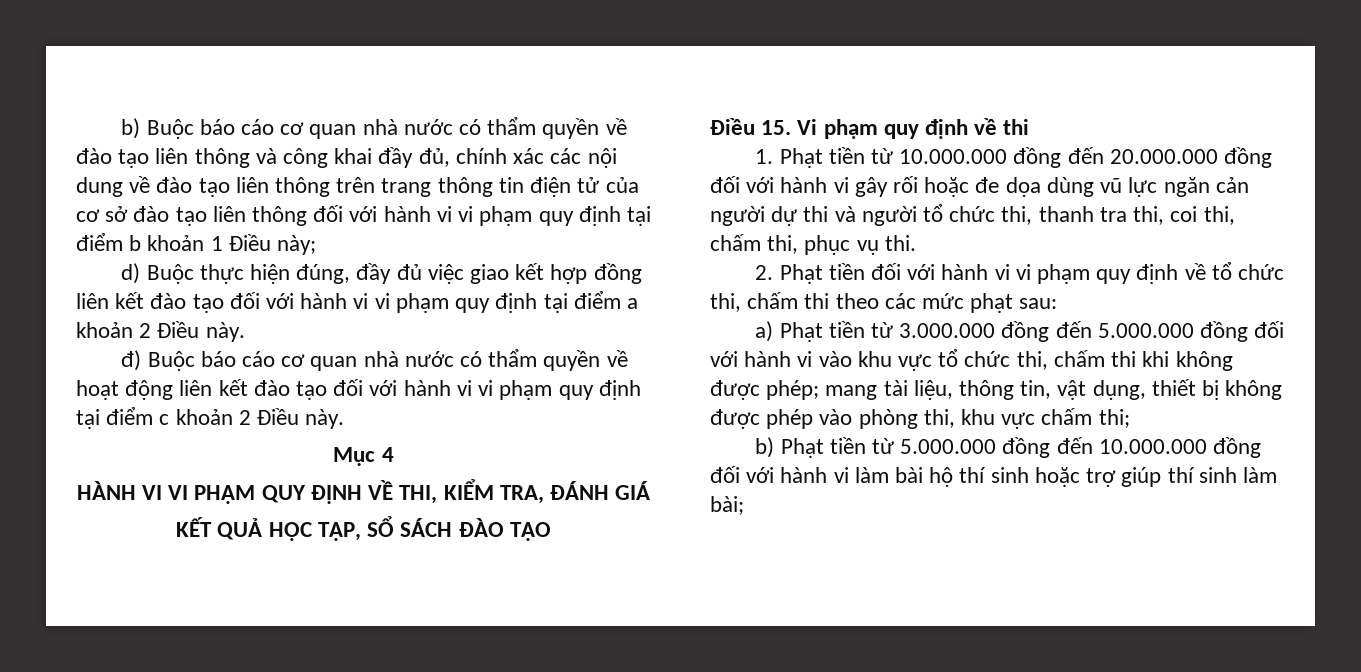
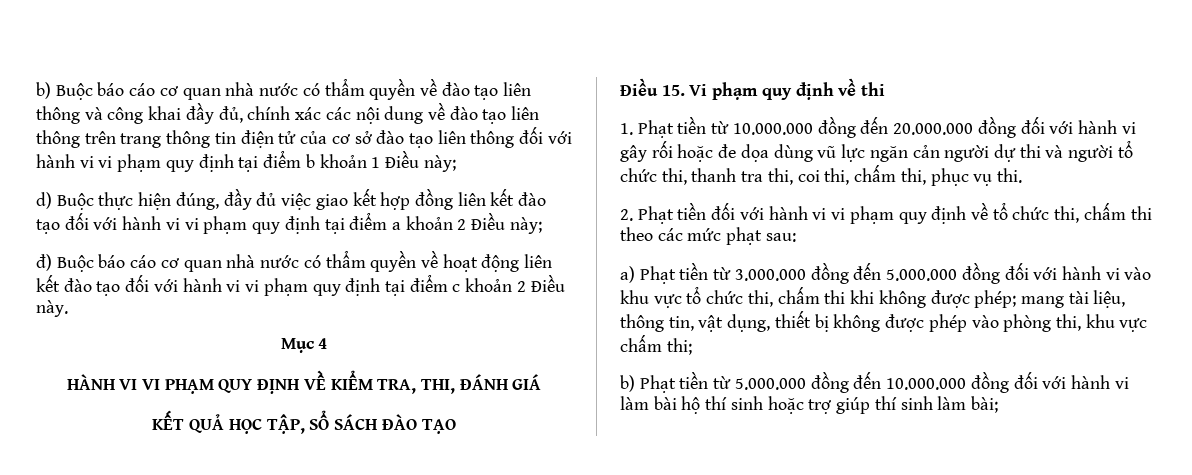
[205,322,245,342] này. -> [509,217,542,234] này;
[399,485,438,504] THI, -> (326, 380) none
(544, 494) none -> [421,379,456,394] THI,

